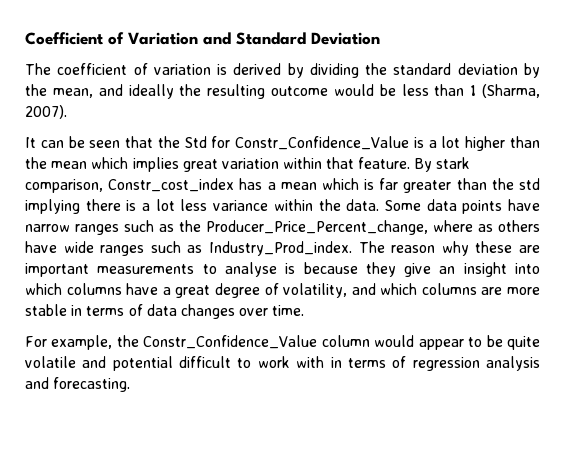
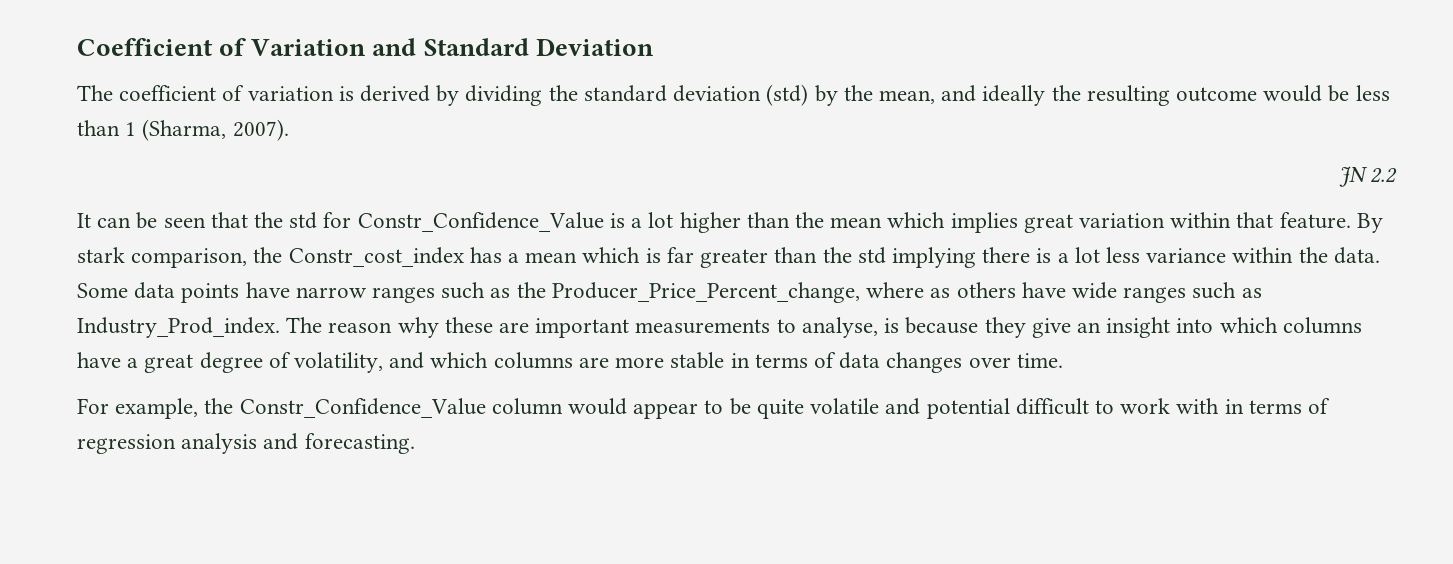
(518, 69) none -> [766,84,809,106] (std)
(67, 112) none -> [1338,166,1397,187] // JN 2.2
[184,136,207,148] Std -> [289,212,318,229] std
(103, 186) none -> [253,247,283,263] the
[224,262,277,277] analyse -> [801,317,878,338] analyse,

